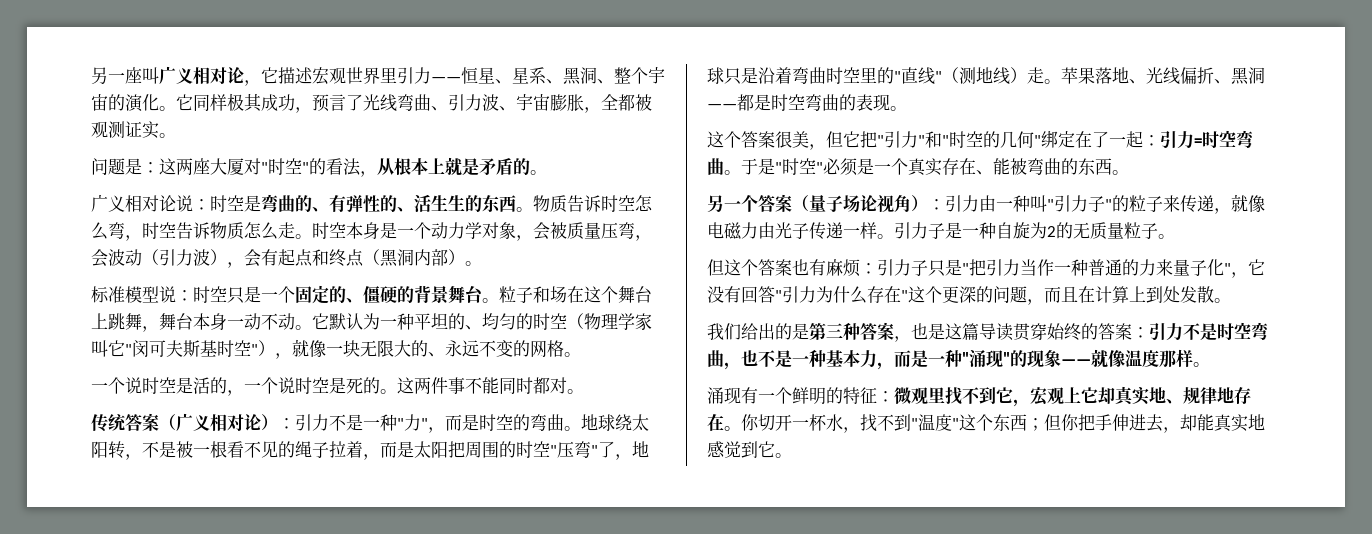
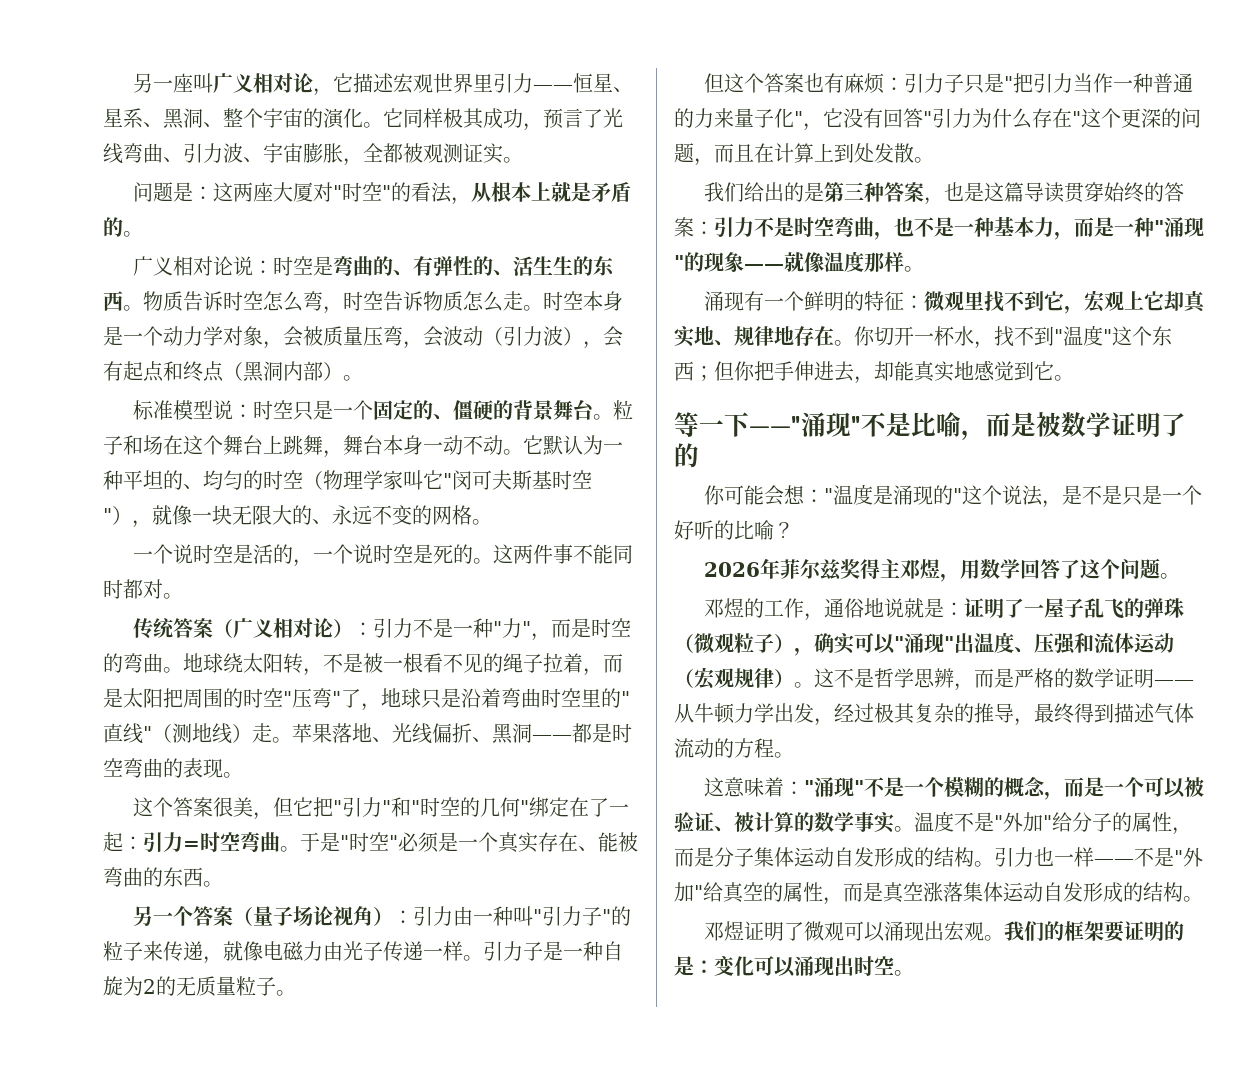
(792, 455) none -> [674,412,1186,440] [674,443,699,468] [704,484,1203,508] [674,520,794,540] [704,558,1181,582] [704,598,1185,621] [674,632,1174,656] [674,667,1194,691] [674,703,1194,726] [674,738,794,758] [704,776,1205,800] [674,811,1192,835] [674,847,1203,868] [674,882,1203,905] [704,921,1185,942] [674,955,914,977] // 等一下——"涌现"不是比喻，而是被数学证明了的 // 你可能会想："温度是涌现的"这个说法，是不是只是一个好听的比喻？ // 2026年菲尔兹奖得主邓煜，用数学回答了这个问题。 // 邓煜的工作，通俗地说就是：证明了一屋子乱飞的弹珠（微观粒子），确实可以"涌现"出温度、压强和流体运动（宏观规律）。这不是哲学思辨，而是严格的数学证明——从牛顿力学出发，经过极其复杂的推导，最终得到描述气体流动的方程。 // 这意味着："涌现"不是一个模糊的概念，而是一个可以被验证、被计算的数学事实。温度不是"外加"给分子的属性，而是分子集体运动自发形成的结构。引力也一样——不是"外加"给真空的属性，而是真空涨落集体运动自发形成的结构。 // 邓煜证明了微观可以涌现出宏观。我们的框架要证明的是：变化可以涌现出时空。

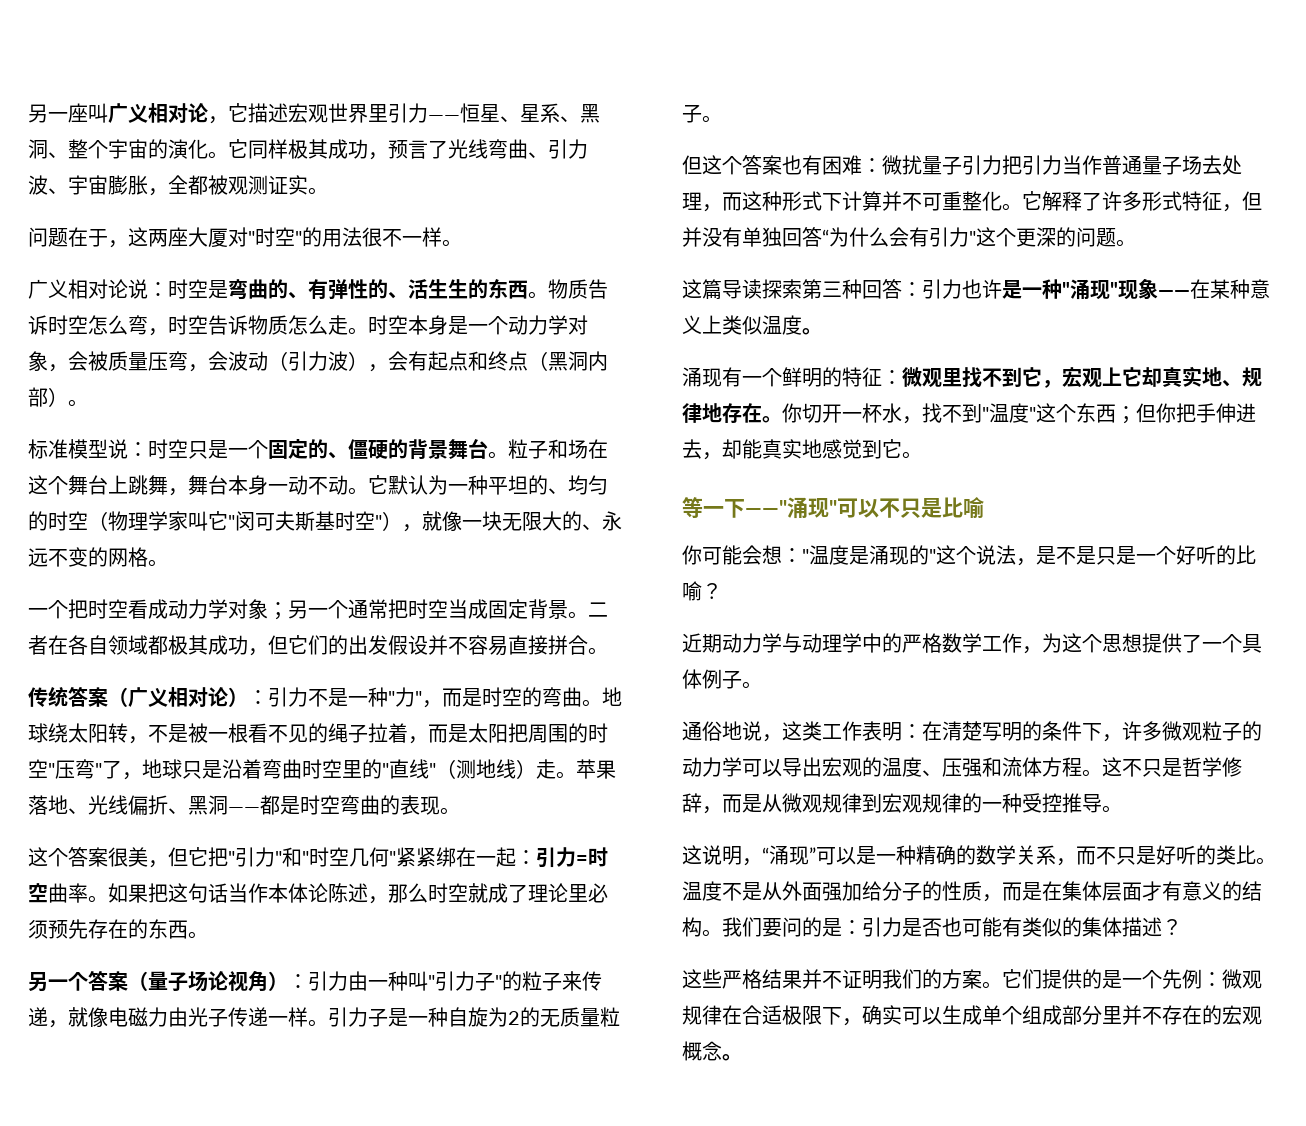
[173,182,214,202] 是： -> [68,227,128,248] 在于，
[411,182,632,205] [103,217,123,237] 看法，从根本上就是矛盾的 -> [322,227,442,247] 用法很不一样
[173,544,634,567] [103,579,163,599] 说时空是活的，一个说时空是死的。这两件事不能同时都对 -> [68,599,608,620] [28,635,588,656] 把时空看成动力学对象；另一个通常把时空当成固定背景。二者在各自领域都极其成功，但它们的出发假设并不容易直接拼合
[460,797,481,817] 的 -> (349, 856) none
[529,797,610,817] 绑定在了 -> [396,847,476,867] 紧紧绑在
[240,832,638,853] [103,867,143,887] 弯曲。于是"时空"必须是一个真实存在、能被弯曲 -> [48,883,608,904] [28,919,128,939] 曲率。如果把这句话当作本体论陈述，那么时空就成了理论里必须预先存在
[844,73,1194,94] [674,108,1072,131] 麻烦：引力子只是"把引力当作一种普通的力来量子化"，它没有回答"引力为什么存在 -> [822,155,1242,175] [682,191,1262,212] [682,227,969,247] 困难：微扰量子引力把引力当作普通量子场去处理，而这种形式下计算并不可重整化。它解释了许多形式特征，但并没有单独回答“为什么会有引力
[694,143,934,166] [704,182,1185,205] [674,216,1094,240] ，而且在计算上到处发散。 // 我们给出的是第三种答案，也是这篇导读贯穿始终的答案：引力不是时空弯曲，也不是一种基本力，而 -> [1116,239,1136,247] [682,279,1002,300] 。 // 这篇导读探索第三种回答：引力也许
[684,252,704,272] 的 -> (1118, 289) none
[784,251,904,273] 就像温度那样 -> [1190,279,1270,299] [682,315,802,335] 在某种意义上类似温度
[860,412,887,437] 不 -> [837,498,921,518] 可以不只
[960,412,1186,440] [674,443,699,468] ，而是被数学证明了的 -> (984, 507) none
[704,558,1181,582] [704,598,1185,621] [674,632,1174,656] [674,667,1194,691] [674,703,1194,726] [674,738,794,758] [704,776,1205,800] [674,811,1192,835] [674,847,1203,868] [674,882,1203,905] [704,921,1185,942] [674,955,894,977] 2026年菲尔兹奖得主邓煜，用数学回答了这个问题。 // 邓煜的工作，通俗地说就是：证明了一屋子乱飞的弹珠（微观粒子），确实可以"涌现"出温度、压强和流体运动（宏观规律）。这不是哲学思辨，而是严格的数学证明——从牛顿力学出发，经过极其复杂的推导，最终得到描述气体流动的方程。 // 这意味着："涌现"不是一个模糊的概念，而是一个可以被验证、被计算的数学事实。温度不是"外加"给分子的属性，而是分子集体运动自发形成的结构。引力也一样——不是"外加"给真空的属性，而是真空涨落集体运动自发形成的结构。 // 邓煜证明了微观可以涌现出宏观。我们的框架要证明的是：变化可以涌现出时空 -> [682,633,1262,654] [682,669,762,689] [682,721,1262,742] [682,757,1242,777] [682,793,1122,814] [682,845,1276,866] [682,881,1262,902] [682,917,1182,937] [682,969,1262,989] [682,1005,1262,1026] [682,1041,722,1061] 近期动力学与动理学中的严格数学工作，为这个思想提供了一个具体例子。 // 通俗地说，这类工作表明：在清楚写明的条件下，许多微观粒子的动力学可以导出宏观的温度、压强和流体方程。这不只是哲学修辞，而是从微观规律到宏观规律的一种受控推导。 // 这说明，“涌现”可以是一种精确的数学关系，而不只是好听的类比。温度不是从外面强加给分子的性质，而是在集体层面才有意义的结构。我们要问的是：引力是否也可能有类似的集体描述？ // 这些严格结果并不证明我们的方案。它们提供的是一个先例：微观规律在合适极限下，确实可以生成单个组成部分里并不存在的宏观概念

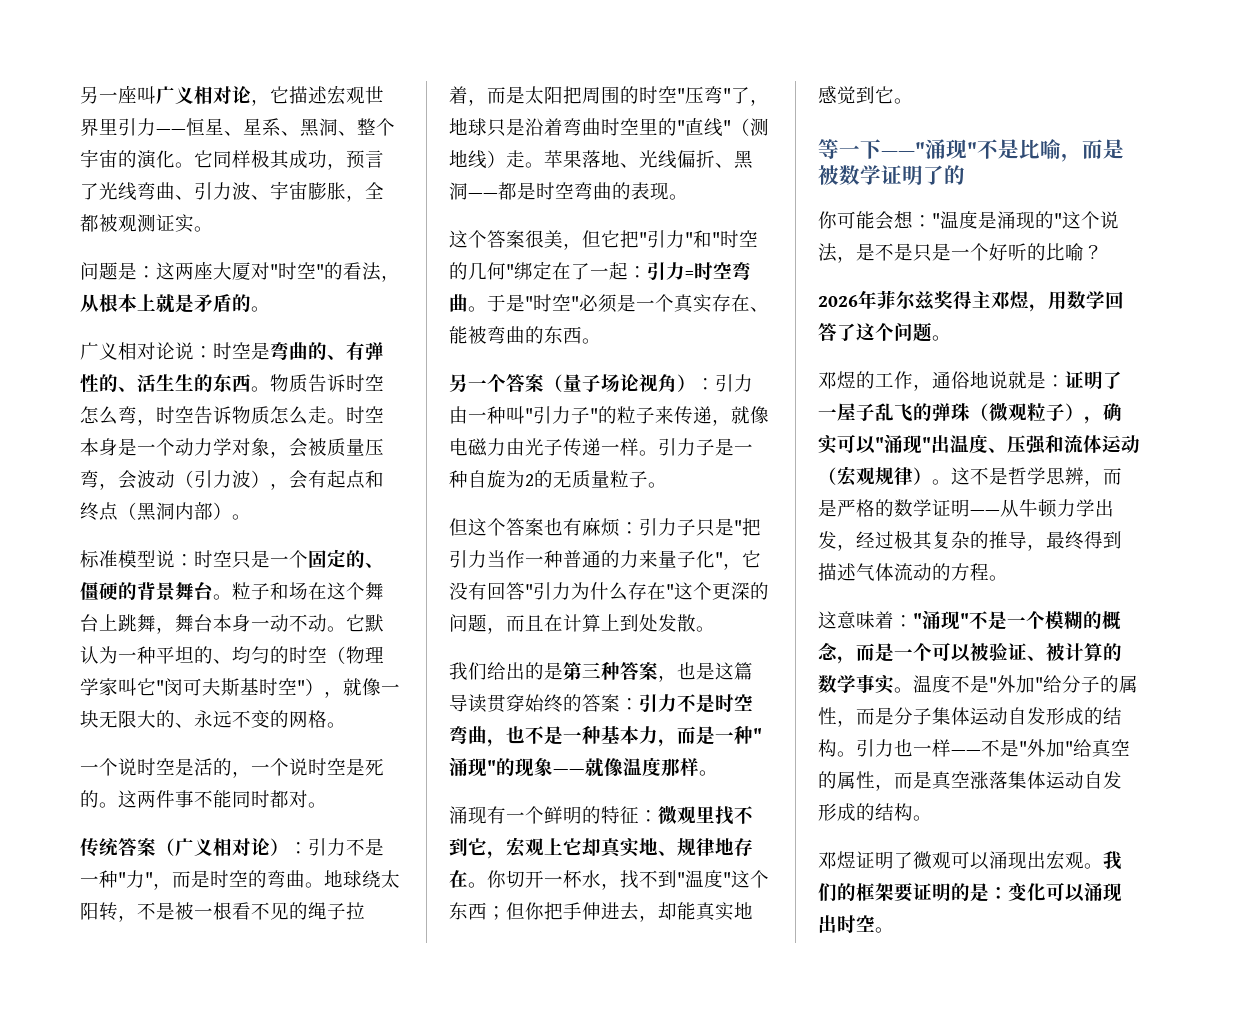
[68,227,128,248] 在于， -> [118,262,156,280] 是：
[322,227,442,247] 用法很不一样 -> [343,262,400,282] [80,294,251,313] 看法，从根本上就是矛盾的
[68,599,608,620] [28,635,588,656] 把时空看成动力学对象；另一个通常把时空当成固定背景。二者在各自领域都极其成功，但它们的出发假设并不容易直接拼合 -> [118,758,384,778] [80,790,308,808] 说时空是活的，一个说时空是死的。这两件事不能同时都对
(349, 856) none -> [449,262,468,280] 的
[396,847,476,867] 紧紧绑在 -> [514,261,590,280] 绑定在了
[48,883,608,904] [28,919,128,939] 曲率。如果把这句话当作本体论陈述，那么时空就成了理论里必须预先存在 -> [732,262,751,280] [449,294,769,313] [449,326,525,344] 弯曲。于是"时空"必须是一个真实存在、能被弯曲
[822,155,1242,175] [682,191,1262,212] [682,227,969,247] 困难：微扰量子引力把引力当作普通量子场去处理，而这种形式下计算并不可重整化。它解释了许多形式特征，但并没有单独回答“为什么会有引力 -> [582,517,761,537] [449,550,761,570] [449,582,666,601] 麻烦：引力子只是"把引力当作一种普通的力来量子化"，它没有回答"引力为什么存在
[1116,239,1136,247] [682,279,1002,300] 。 // 这篇导读探索第三种回答：引力也许 -> [487,614,715,634] [449,661,753,682] [449,694,753,713] [449,725,696,747] ，而且在计算上到处发散。 // 我们给出的是第三种答案，也是这篇导读贯穿始终的答案：引力不是时空弯曲，也不是一种基本力，而
(1118, 289) none -> [496,758,515,776] 的
[1190,279,1270,299] [682,315,802,335] 在某种意义上类似温度 -> [585,758,699,776] 就像温度那样
[837,498,921,518] 可以不只 -> [977,139,999,159] 不
(984, 507) none -> [1061,139,1124,162] [818,165,965,185] ，而是被数学证明了的
[682,633,1262,654] [682,669,762,689] [682,721,1262,742] [682,757,1242,777] [682,793,1122,814] [682,845,1276,866] [682,881,1262,902] [682,917,1182,937] [682,969,1262,989] [682,1005,1262,1026] [682,1041,722,1061] 近期动力学与动理学中的严格数学工作，为这个思想提供了一个具体例子。 // 通俗地说，这类工作表明：在清楚写明的条件下，许多微观粒子的动力学可以导出宏观的温度、压强和流体方程。这不只是哲学修辞，而是从微观规律到宏观规律的一种受控推导。 // 这说明，“涌现”可以是一种精确的数学关系，而不只是好听的类比。温度不是从外面强加给分子的性质，而是在集体层面才有意义的结构。我们要问的是：引力是否也可能有类似的集体描述？ // 这些严格结果并不证明我们的方案。它们提供的是一个先例：微观规律在合适极限下，确实可以生成单个组成部分里并不存在的宏观概念 -> [818,290,1124,312] [818,322,951,342] [818,371,1122,391] [818,402,1122,424] [818,434,1140,455] [818,466,1122,487] [818,499,1114,518] [818,530,1122,551] [818,563,1008,581] [818,610,1121,630] [818,642,1122,664] [818,674,1138,694] [818,707,1122,727] [818,739,1130,758] [818,771,1122,791] [818,803,932,822] [818,850,1122,870] [818,882,1122,902] [818,915,875,933] 2026年菲尔兹奖得主邓煜，用数学回答了这个问题。 // 邓煜的工作，通俗地说就是：证明了一屋子乱飞的弹珠（微观粒子），确实可以"涌现"出温度、压强和流体运动（宏观规律）。这不是哲学思辨，而是严格的数学证明——从牛顿力学出发，经过极其复杂的推导，最终得到描述气体流动的方程。 // 这意味着："涌现"不是一个模糊的概念，而是一个可以被验证、被计算的数学事实。温度不是"外加"给分子的属性，而是分子集体运动自发形成的结构。引力也一样——不是"外加"给真空的属性，而是真空涨落集体运动自发形成的结构。 // 邓煜证明了微观可以涌现出宏观。我们的框架要证明的是：变化可以涌现出时空

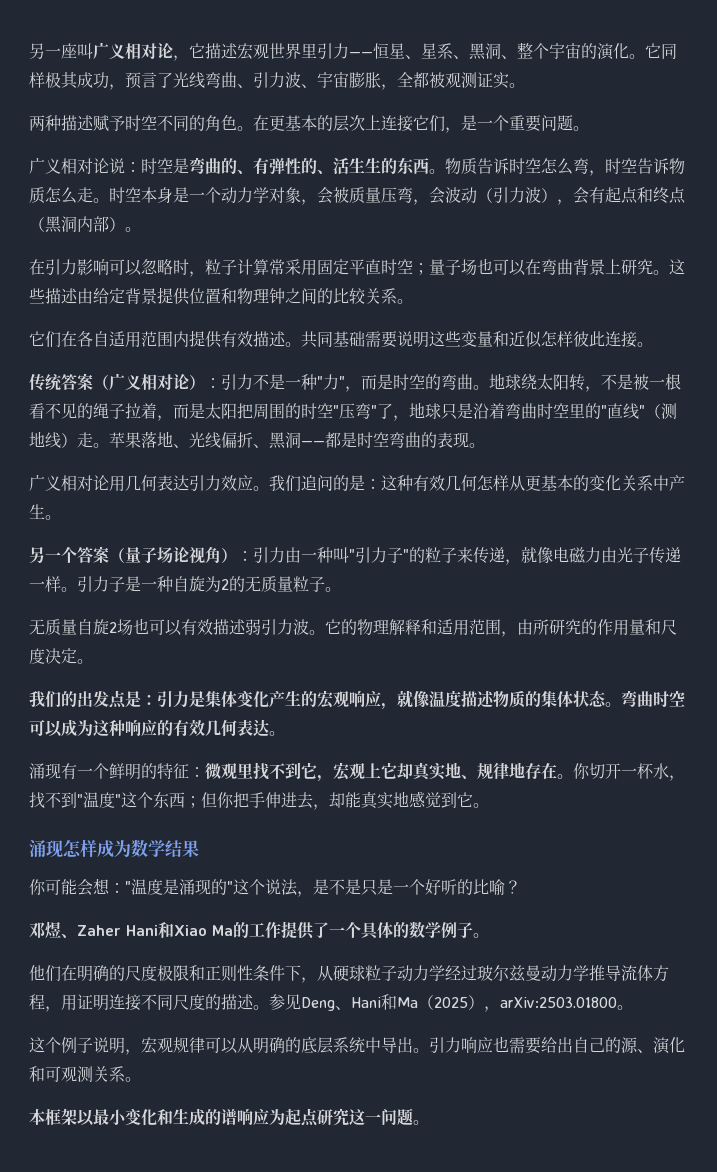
[80,261,400,282] [80,294,251,313] 问题是：这两座大厦对"时空"的看法，从根本上就是矛盾的 -> [29,115,573,133] 两种描述赋予时空不同的角色。在更基本的层次上连接它们，是一个重要问题
[80,549,384,569] [80,581,384,601] [80,614,384,634] [80,646,384,664] [80,678,400,698] [80,710,346,728] [80,758,384,778] [80,790,308,808] 标准模型说：时空只是一个固定的、僵硬的背景舞台。粒子和场在这个舞台上跳舞，舞台本身一动不动。它默认为一种平坦的、均匀的时空（物理学家叫它"闵可夫斯基时空"），就像一块无限大的、永远不变的网格。 // 一个说时空是活的，一个说时空是死的。这两件事不能同时都对 -> [29,258,685,277] [29,287,413,305] [29,330,637,348] 在引力影响可以忽略时，粒子计算常采用固定平直时空；量子场也可以在弯曲背景上研究。这些描述由给定背景提供位置和物理钟之间的比较关系。 // 它们在各自适用范围内提供有效描述。共同基础需要说明这些变量和近似怎样彼此连接
[449,230,758,250] [449,261,751,281] [449,294,769,313] [449,326,582,344] 这个答案很美，但它把"引力"和"时空的几何"绑定在了一起：引力=时空弯曲。于是"时空"必须是一个真实存在、能被弯曲的东西 -> [29,475,685,492] [29,504,45,519] 广义相对论用几何表达引力效应。我们追问的是：这种有效几何怎样从更基本的变化关系中产生
[449,517,761,537] [449,550,761,570] [449,582,769,601] [449,614,715,634] [449,661,753,682] [449,694,753,713] [449,725,762,747] [449,757,699,777] 但这个答案也有麻烦：引力子只是"把引力当作一种普通的力来量子化"，它没有回答"引力为什么存在"这个更深的问题，而且在计算上到处发散。 // 我们给出的是第三种答案，也是这篇导读贯穿始终的答案：引力不是时空弯曲，也不是一种基本力，而是一种"涌现"的现象——就像温度那样 -> [29,618,677,637] [29,648,93,664] [29,690,685,710] [29,719,269,737] 无质量自旋2场也可以有效描述弱引力波。它的物理解释和适用范围，由所研究的作用量和尺度决定。 // 我们的出发点是：引力是集体变化产生的宏观响应，就像温度描述物质的集体状态。弯曲时空可以成为这种响应的有效几何表达
[818,139,1124,162] [818,165,965,185] 等一下——"涌现"不是比喻，而是被数学证明了的 -> [29,839,199,858] 涌现怎样成为数学结果
[818,290,1124,312] [818,322,951,342] [818,371,1122,391] [818,402,1122,424] [818,434,1140,455] [818,466,1122,487] [818,499,1114,518] [818,530,1122,551] [818,563,1008,581] [818,610,1121,630] [818,642,1122,664] [818,674,1138,694] [818,707,1122,727] [818,739,1130,758] [818,771,1122,791] [818,803,932,822] [818,850,1122,870] [818,882,1122,902] [818,915,875,933] 2026年菲尔兹奖得主邓煜，用数学回答了这个问题。 // 邓煜的工作，通俗地说就是：证明了一屋子乱飞的弹珠（微观粒子），确实可以"涌现"出温度、压强和流体运动（宏观规律）。这不是哲学思辨，而是严格的数学证明——从牛顿力学出发，经过极其复杂的推导，最终得到描述气体流动的方程。 // 这意味着："涌现"不是一个模糊的概念，而是一个可以被验证、被计算的数学事实。温度不是"外加"给分子的属性，而是分子集体运动自发形成的结构。引力也一样——不是"外加"给真空的属性，而是真空涨落集体运动自发形成的结构。 // 邓煜证明了微观可以涌现出宏观。我们的框架要证明的是：变化可以涌现出时空 -> [29,921,489,940] [29,965,669,983] [29,994,633,1012] [29,1036,685,1055] [29,1066,141,1082] [29,1108,413,1126] 邓煜、Zaher Hani和Xiao Ma的工作提供了一个具体的数学例子。 // 他们在明确的尺度极限和正则性条件下，从硬球粒子动力学经过玻尔兹曼动力学推导流体方程，用证明连接不同尺度的描述。参见Deng、Hani和Ma（2025），arXiv:2503.01800。 // 这个例子说明，宏观规律可以从明确的底层系统中导出。引力响应也需要给出自己的源、演化和可观测关系。 // 本框架以最小变化和生成的谱响应为起点研究这一问题

